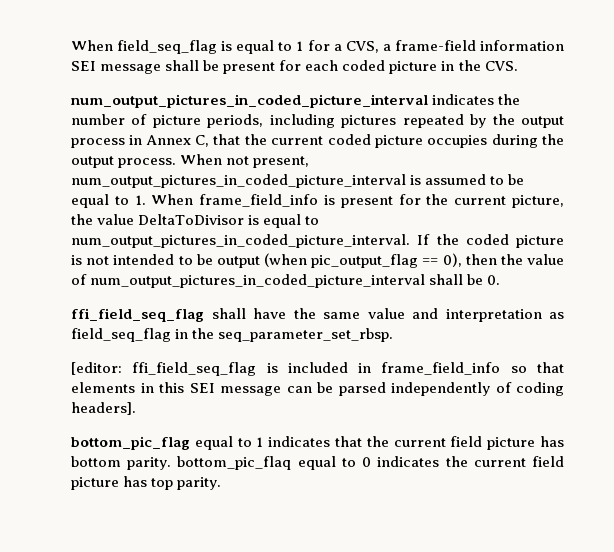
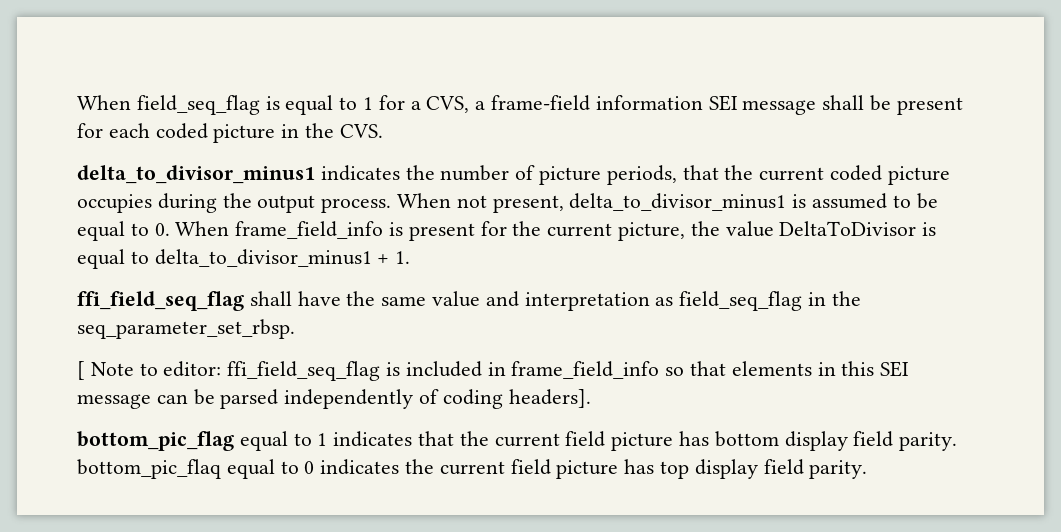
[71,94,428,108] num_output_pictures_in_coded_picture_interval -> [77,165,315,184] delta_to_divisor_minus1
[269,114,565,128] [71,135,210,148] including pictures repeated by the output process in Annex C, -> (677, 175) none
[71,174,406,188] num_output_pictures_in_coded_picture_interval -> [569,193,787,211] delta_to_divisor_minus1
[134,195,146,205] 1. -> [154,223,170,236] 0.
[71,234,564,248] [71,253,564,268] [71,274,501,288] num_output_pictures_in_coded_picture_interval. If the coded picture is not intended to be output (when pic_output_flag == 0), then the value of num_output_pictures_in_coded_picture_interval shall be 0. -> [154,249,411,267] delta_to_divisor_minus1 + 1.
[71,362,122,375] [editor: -> [77,361,222,380] [ Note to editor:
(121, 461) none -> [784,431,894,451] display field
(174, 484) none -> [694,459,804,479] display field

